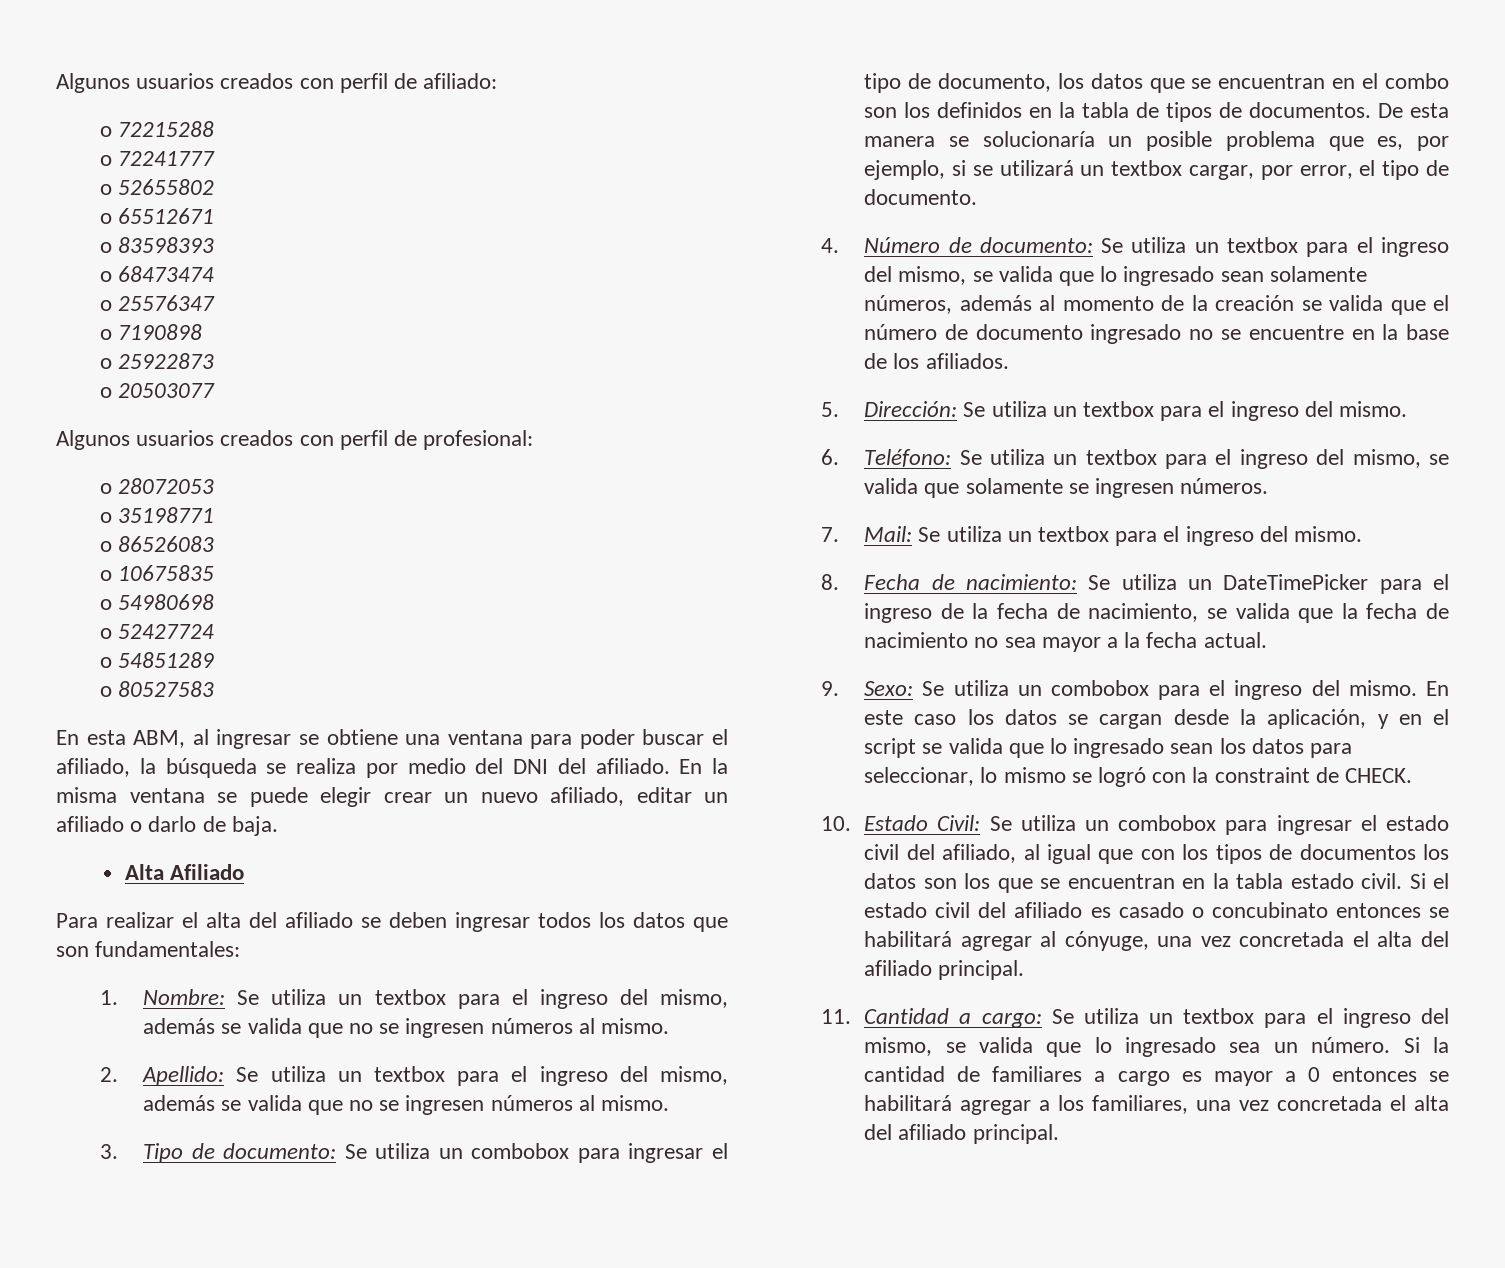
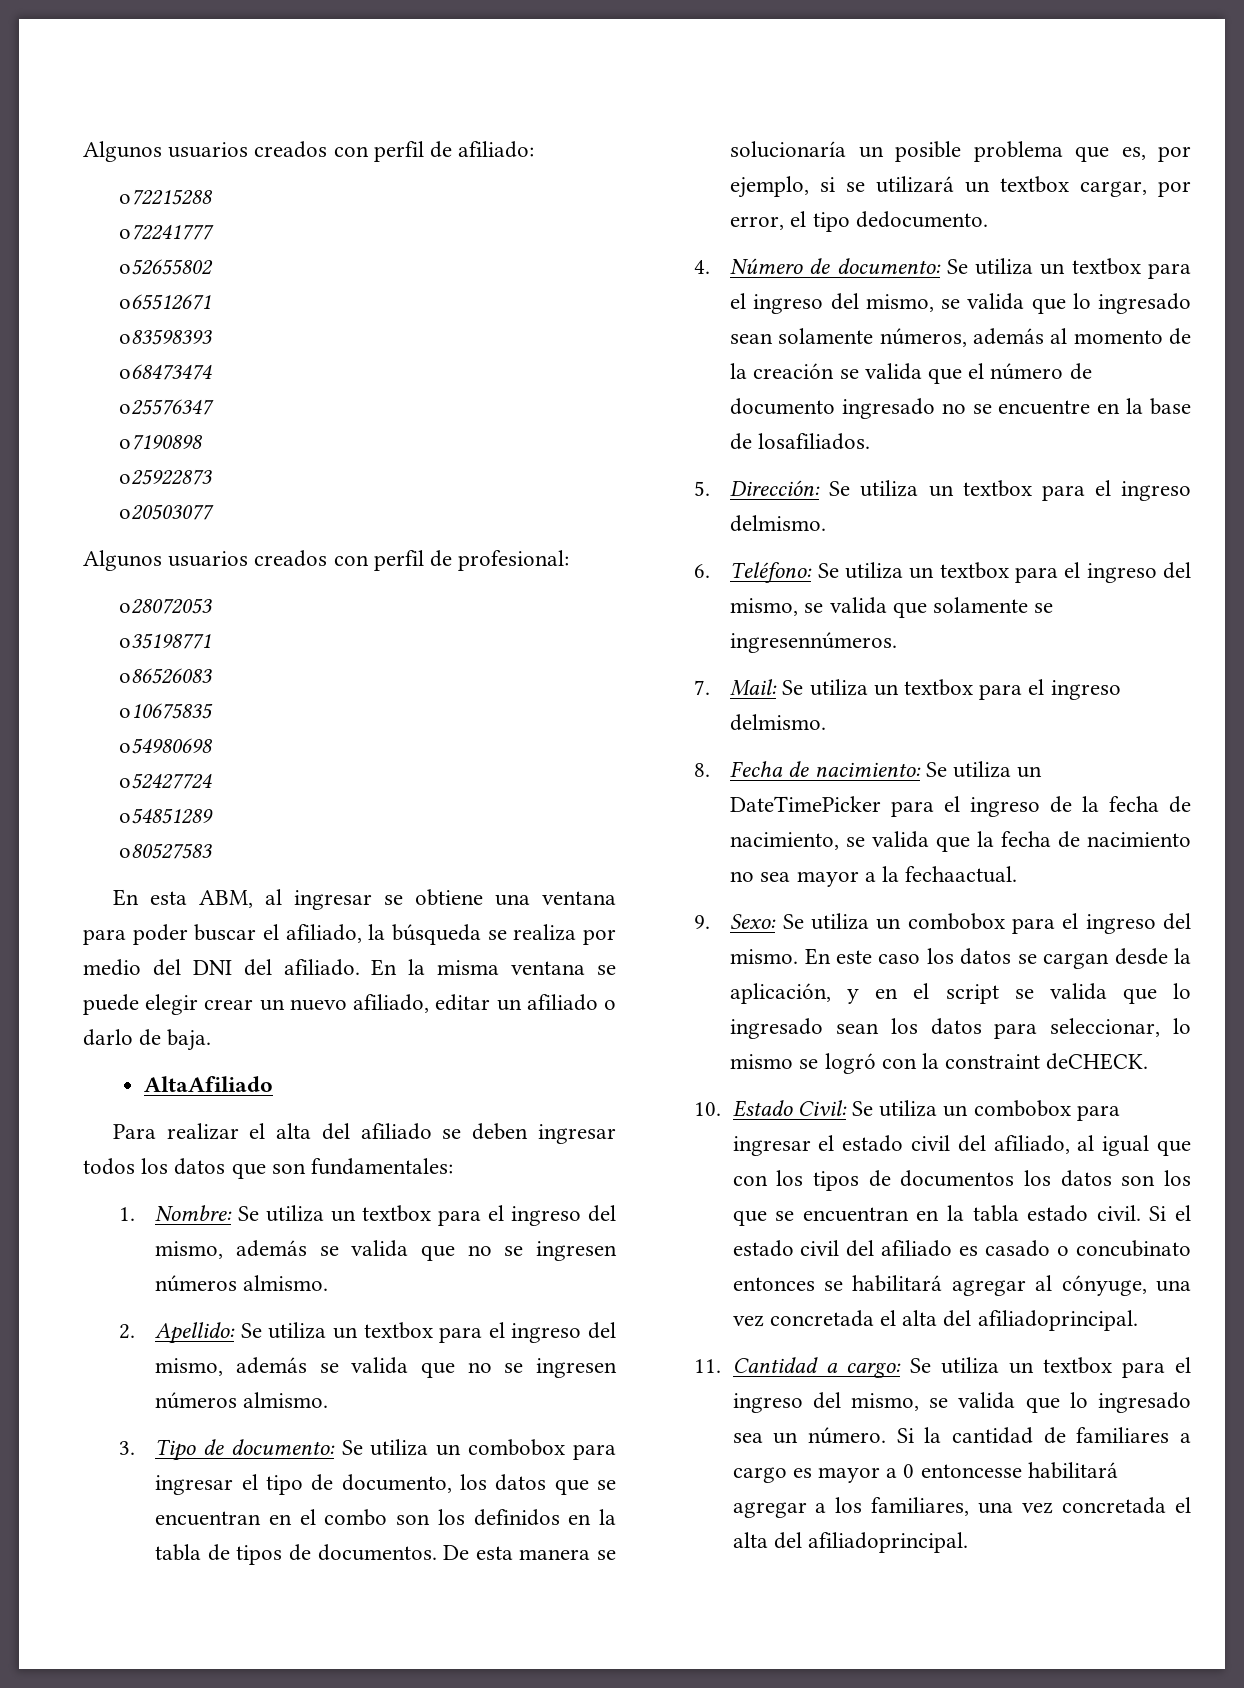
[99,121,214,137] [99,151,215,166] [99,179,214,195] [99,208,214,224] [99,237,214,253] [99,266,214,282] [99,295,215,311] [99,324,202,340] [99,353,214,369] [99,383,215,398] o 72215288 // o 72241777 // o 52655802 // o 65512671 // o 83598393 // o 68473474 // o 25576347 // o 7190898 // o 25922873 // o 20503077 -> [119,189,214,205] [119,224,215,240] [119,259,214,275] [119,294,212,310] [119,329,213,345] [119,364,213,380] [119,399,215,415] [119,434,204,450] [119,469,213,485] [119,504,215,520] o72215288 // o72241777 // o52655802 // o65512671 // o83598393 // o68473474 // o25576347 // o7190898 // o25922873 // o20503077
[99,478,214,494] [99,507,214,523] [99,536,214,552] [99,565,214,581] [99,594,214,610] [99,624,214,639] [99,652,214,668] [99,681,214,697] o 28072053 // o 35198771 // o 86526083 // o 10675835 // o 54980698 // o 52427724 // o 54851289 // o 80527583 -> [119,598,213,614] [119,633,212,649] [119,668,213,684] [119,703,214,719] [119,738,214,754] [119,773,213,789] [119,808,215,824] [119,843,213,859] o28072053 // o35198771 // o86526083 // o10675835 // o54980698 // o52427724 // o54851289 // o80527583
[124,864,245,880] Alta Afiliado -> [144,1076,274,1092] AltaAfiliado
[578,1018,670,1034] al mismo. -> [243,1275,329,1291] almismo.
[578,1095,670,1111] al mismo. -> [243,1392,329,1408] almismo.
[1426,160,1449,176] [864,189,978,205] de documento. -> [855,211,988,228] dedocumento.
[893,353,1009,369] los afiliados. -> [758,433,871,450] losafiliados.
[1304,401,1408,417] del mismo. -> [730,515,827,532] delmismo.
[1095,478,1269,498] ingresen números. -> [730,632,898,653] ingresennúmeros.
[1259,526,1363,542] del mismo. -> [730,714,827,731] delmismo.
[1146,632,1267,648] fecha actual. -> [905,866,1018,883] fechaactual.
[1315,767,1413,783] de CHECK. -> [1046,1053,1149,1070] deCHECK.
[864,960,1025,980] afiliado principal. -> [977,1310,1138,1331] afiliadoprincipal.
[1331,1067,1449,1082] entonces se -> [920,1464,1022,1478] entoncesse
[898,1124,1059,1144] afiliado principal. -> [807,1532,968,1553] afiliadoprincipal.

